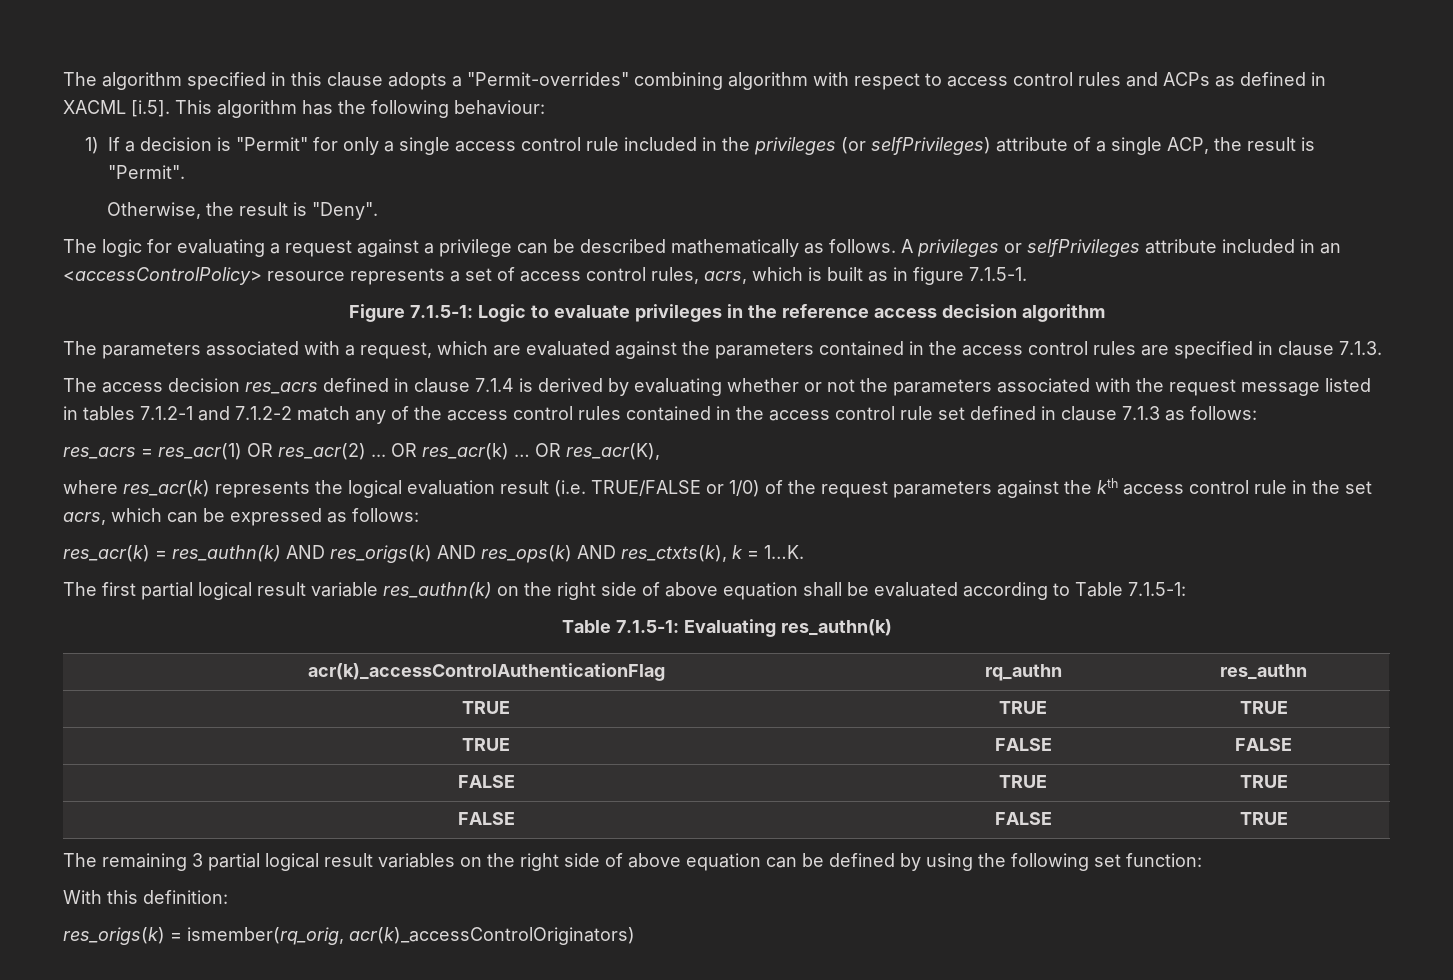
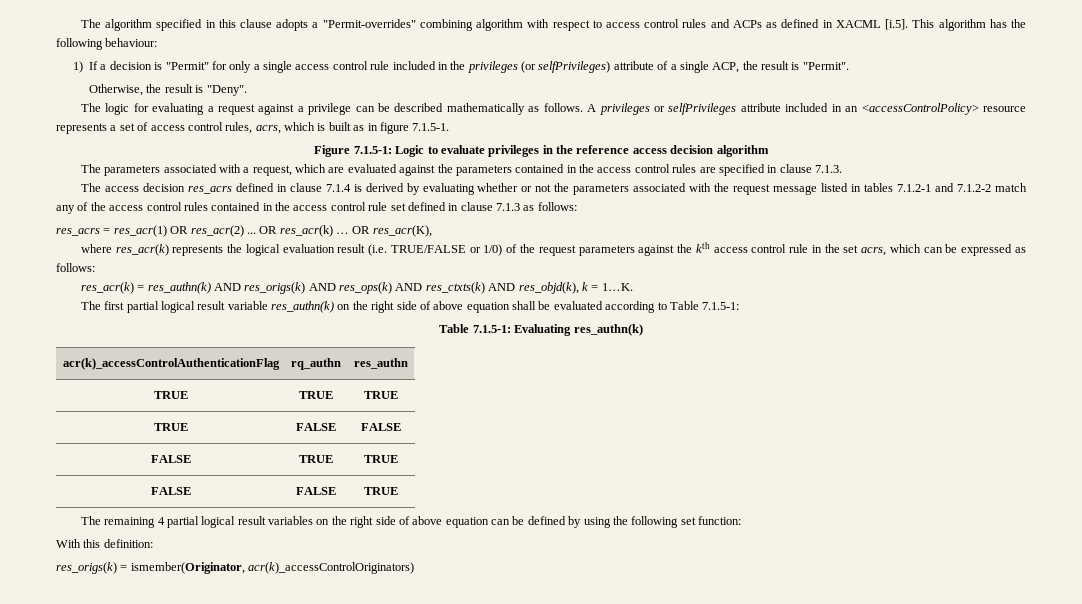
[621,545,727,562] res_ctxts(k), -> [425,282,579,294] res_ctxts(k) AND res_objd(k),
[192,853,203,867] 3 -> [157,517,165,525] 4
[187,927,344,945] ismember(rq_orig, -> [130,562,245,574] ismember(Originator,

